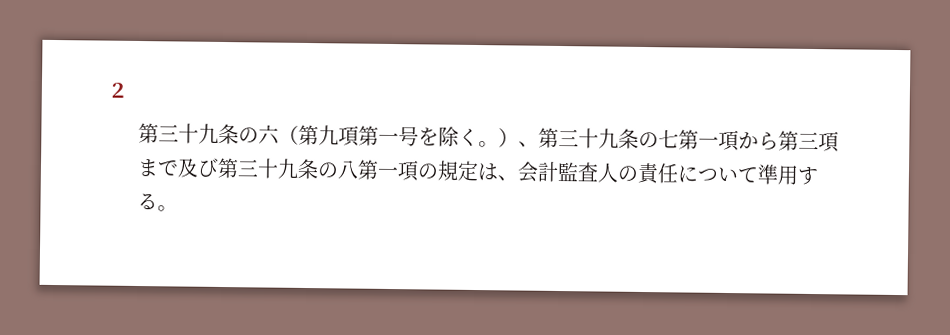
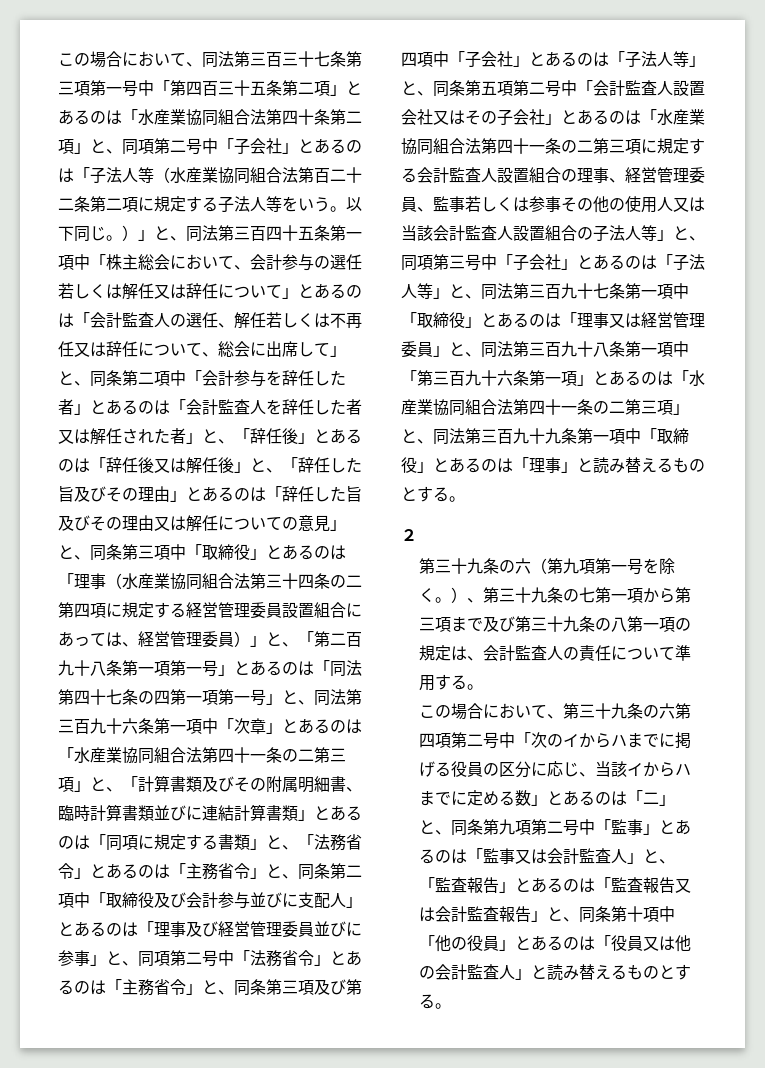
(107, 90) none -> [58,51,362,68] [58,80,362,97] [58,109,362,126] [58,138,362,155] [58,167,362,184] [58,196,362,213] [58,225,362,242] [58,254,362,271] [58,283,362,300] [58,312,362,329] [58,341,346,357] [58,370,346,387] [58,399,362,415] [58,428,362,445] [58,457,362,474] [58,486,362,502] [58,515,346,532] [58,544,346,561] [58,573,362,590] [58,602,362,618] [58,631,362,647] [58,660,362,677] [58,689,362,706] [58,718,362,734] [58,747,346,764] [58,775,362,793] [58,804,362,821] [58,834,362,851] [58,863,362,880] [58,892,362,909] [58,921,362,937] [58,950,362,967] [58,979,362,996] [401,51,705,68] [401,80,705,97] [401,109,705,126] [401,138,705,155] [401,167,705,183] [401,196,705,213] [401,225,705,242] [401,254,705,271] [401,283,689,300] [401,312,705,328] [401,341,689,358] [401,370,705,386] [401,399,689,416] [401,428,689,445] [401,457,705,473] [401,486,465,502] この場合において、同法第三百三十七条第三項第一号中「第四百三十五条第二項」とあるのは「水産業協同組合法第四十条第二項」と、同項第二号中「子会社」とあるのは「子法人等（水産業協同組合法第百二十二条第二項に規定する子法人等をいう。以下同じ。）」と、同法第三百四十五条第一項中「株主総会において、会計参与の選任若しくは解任又は辞任について」とあるのは「会計監査人の選任、解任若しくは不再任又は辞任について、総会に出席して」と、同条第二項中「会計参与を辞任した者」とあるのは「会計監査人を辞任した者又は解任された者」と、「辞任後」とあるのは「辞任後又は解任後」と、「辞任した旨及びその理由」とあるのは「辞任した旨及びその理由又は解任についての意見」と、同条第三項中「取締役」とあるのは「理事（水産業協同組合法第三十四条の二第四項に規定する経営管理委員設置組合にあっては、経営管理委員）」と、「第二百九十八条第一項第一号」とあるのは「同法第四十七条の四第一項第一号」と、同法第三百九十六条第一項中「次章」とあるのは「水産業協同組合法第四十一条の二第三項」と、「計算書類及びその附属明細書、臨時計算書類並びに連結計算書類」とあるのは「同項に規定する書類」と、「法務省令」とあるのは「主務省令」と、同条第二項中「取締役及び会計参与並びに支配人」とあるのは「理事及び経営管理委員並びに参事」と、同項第二号中「法務省令」とあるのは「主務省令」と、同条第三項及び第四項中「子会社」とあるのは「子法人等」と、同条第五項第二号中「会計監査人設置会社又はその子会社」とあるのは「水産業協同組合法第四十一条の二第三項に規定する会計監査人設置組合の理事、経営管理委員、監事若しくは参事その他の使用人又は当該会計監査人設置組合の子法人等」と、同項第三号中「子会社」とあるのは「子法人等」と、同法第三百九十七条第一項中「取締役」とあるのは「理事又は経営管理委員」と、同法第三百九十八条第一項中「第三百九十六条第一項」とあるのは「水産業協同組合法第四十一条の二第三項」と、同法第三百九十九条第一項中「取締役」とあるのは「理事」と読み替えるものとする。 //
(179, 208) none -> [419,703,692,720] [419,732,692,749] [419,761,692,778] [419,790,676,806] [419,819,692,836] [419,848,676,864] [419,877,692,893] [419,906,676,923] [419,935,692,952] [419,964,692,980] [419,994,452,1009] // この場合において、第三十九条の六第四項第二号中「次のイからハまでに掲げる役員の区分に応じ、当該イからハまでに定める数」とあるのは「二」と、同条第九項第二号中「監事」とあるのは「監事又は会計監査人」と、「監査報告」とあるのは「監査報告又は会計監査報告」と、同条第十項中「他の役員」とあるのは「役員又は他の会計監査人」と読み替えるものとする。

